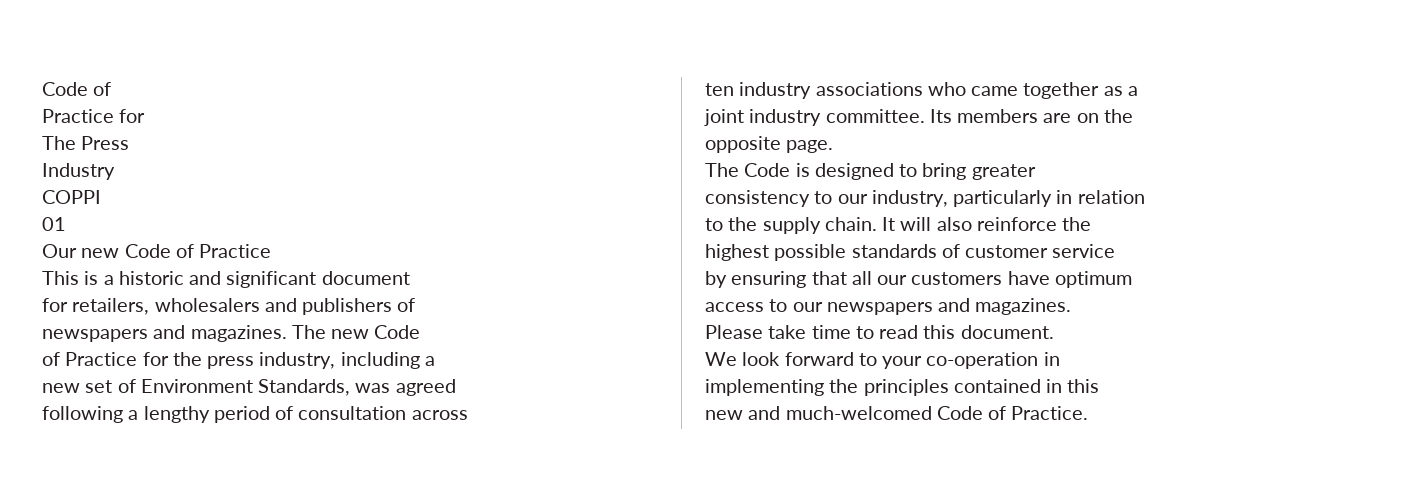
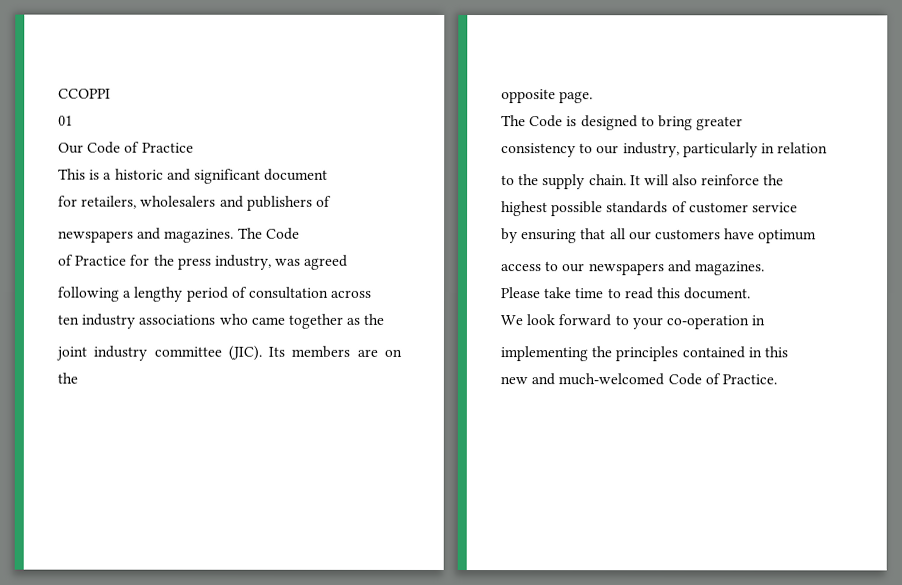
[42,82,112,96] [42,109,146,123] [42,136,130,150] [42,163,115,180] [42,190,101,204] Code of // Practice for // The Press // Industry // COPPI -> [58,88,111,99] CCOPPI
[81,248,120,258] new -> (84, 148) none
[331,329,370,339] new -> (263, 233) none
[340,352,435,369] [42,379,351,396] including a // new set of Environment Standards, -> (272, 262) none
[1127,86,1138,96] a -> [363,313,385,325] the
[825,109,925,123] committee. -> [153,345,262,361] committee (JIC).

